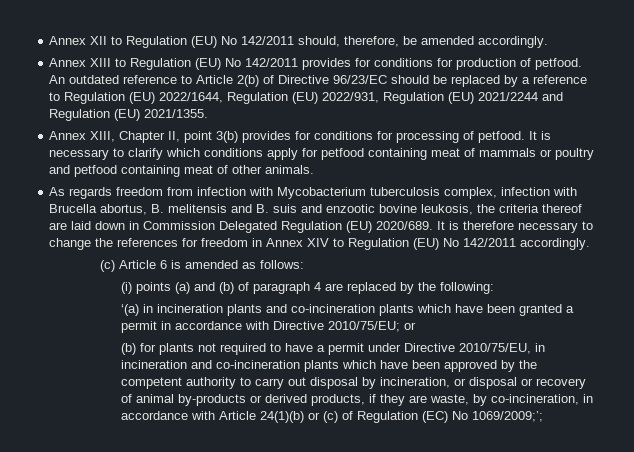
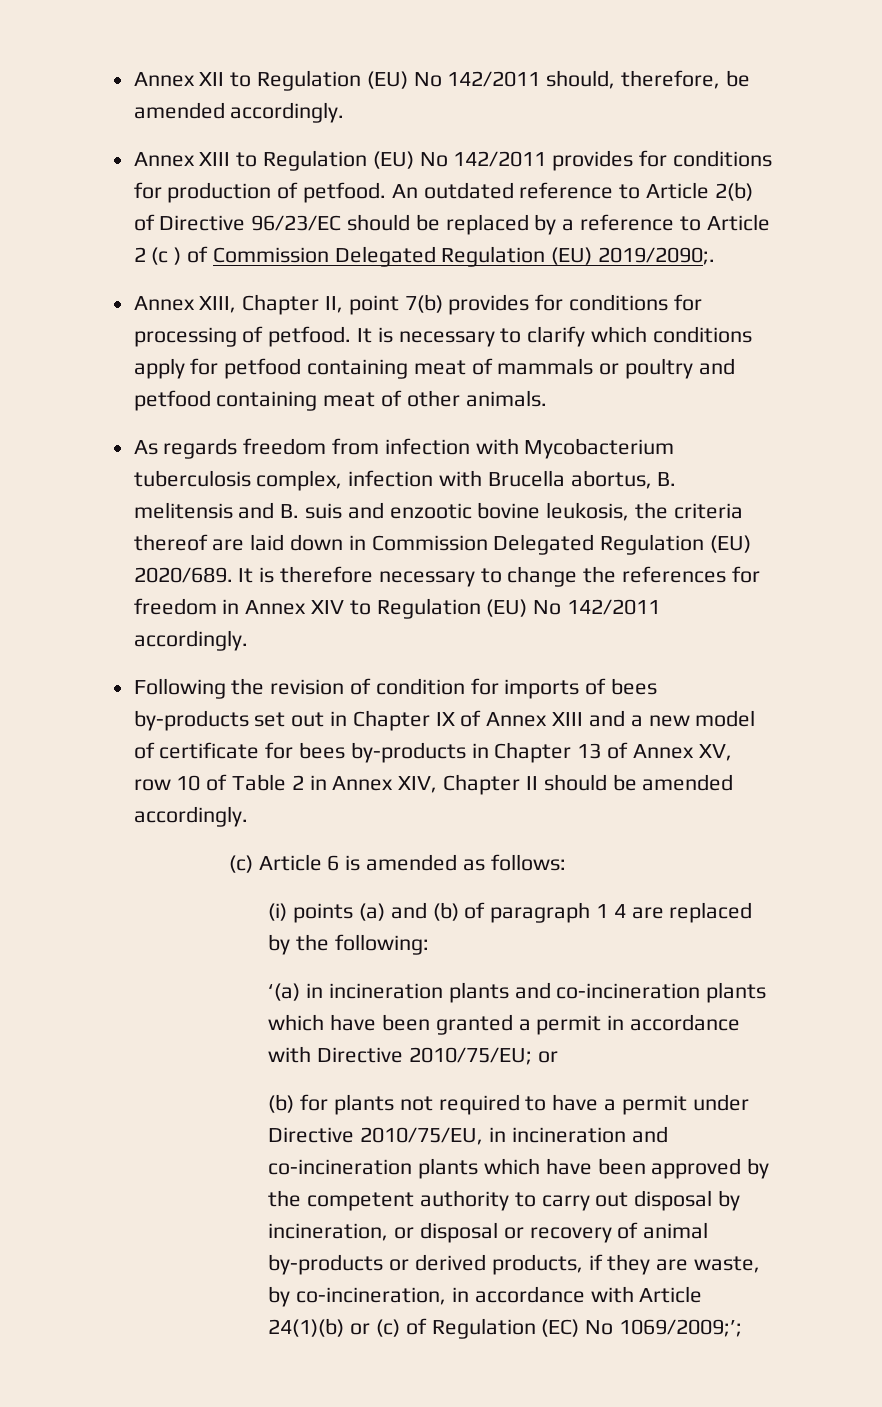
[64,92,564,104] [49,109,209,121] Regulation (EU) 2022/1644, Regulation (EU) 2022/931, Regulation (EU) 2021/2244 and Regulation (EU) 2021/1355. -> [706,214,770,231] [133,246,716,267] Article 2 (c ) of Commission Delegated Regulation (EU) 2019/2090;.
[216,131,239,143] 3(b) -> [404,294,443,313] 7(b)
(591, 244) none -> [133,678,658,699] [133,710,756,731] [133,742,732,763] [133,774,734,795] [133,806,248,827] // Following the revision of condition for imports of bees by-products set out in Chapter IX of Annex XIII and a new model of certificate for bees by-products in Chapter 13 of Annex XV, row 10 of Table 2 in Annex XIV, Chapter II should be amended accordingly.
(311, 288) none -> [595,904,608,918] 1

